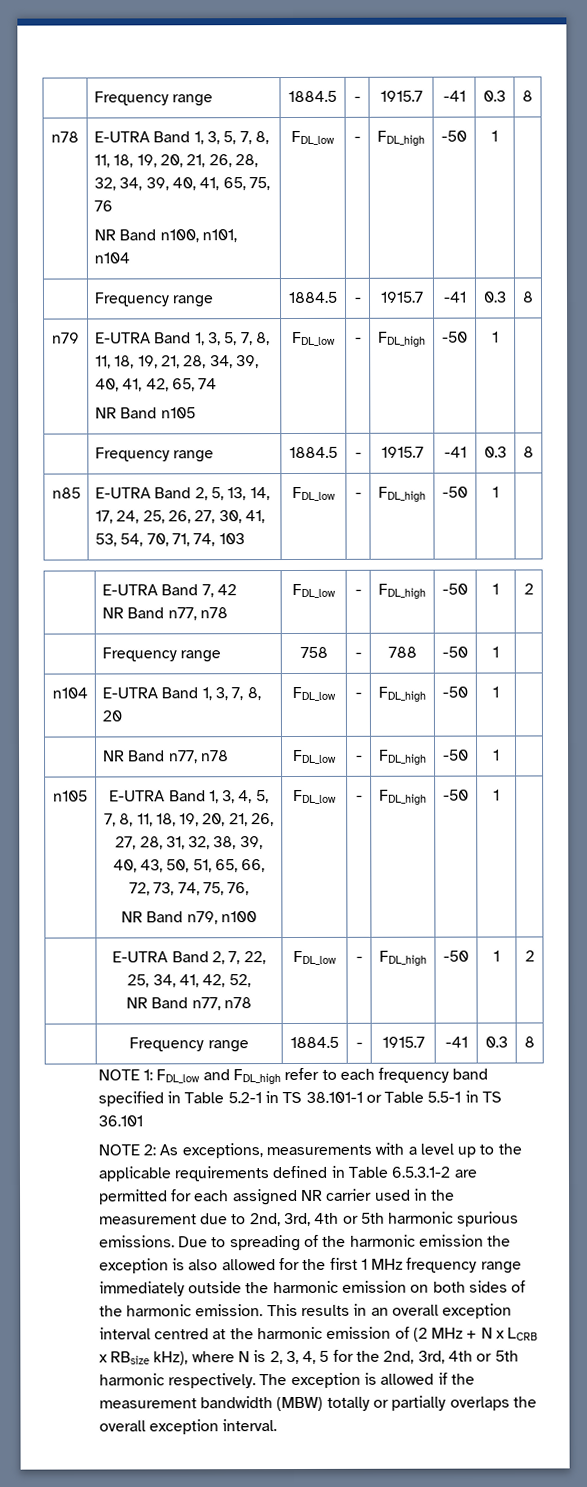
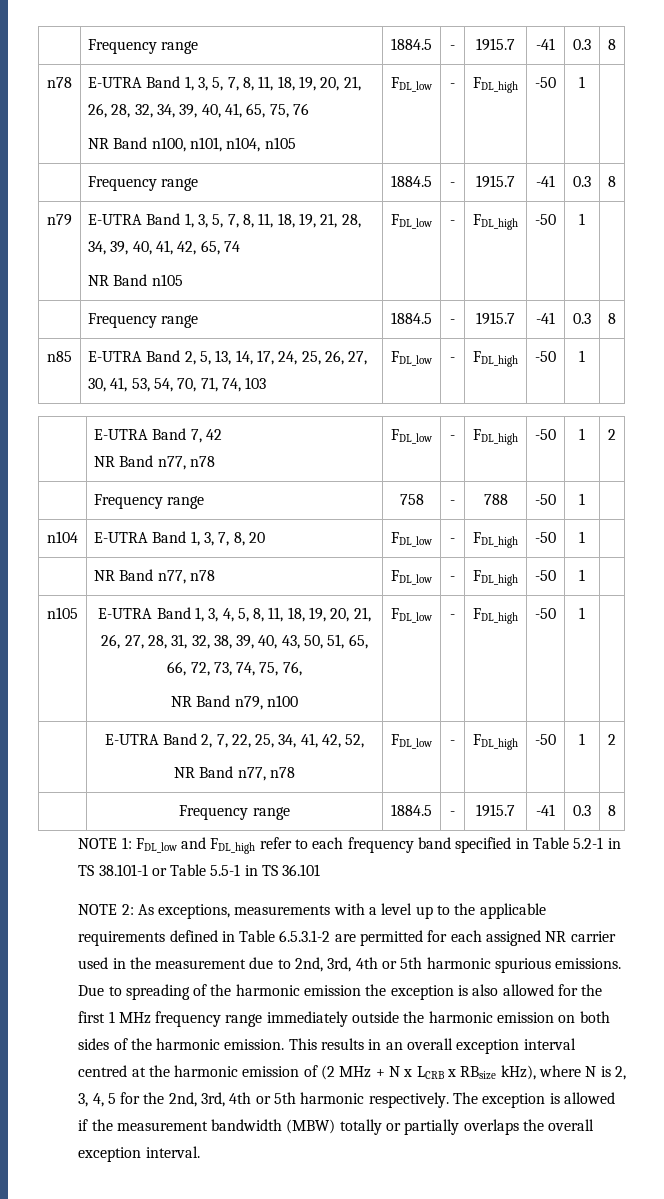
[93,252,130,264] n104 -> [226,137,296,152] n104, n105
[103,813,116,827] 7, -> (249, 615) none

